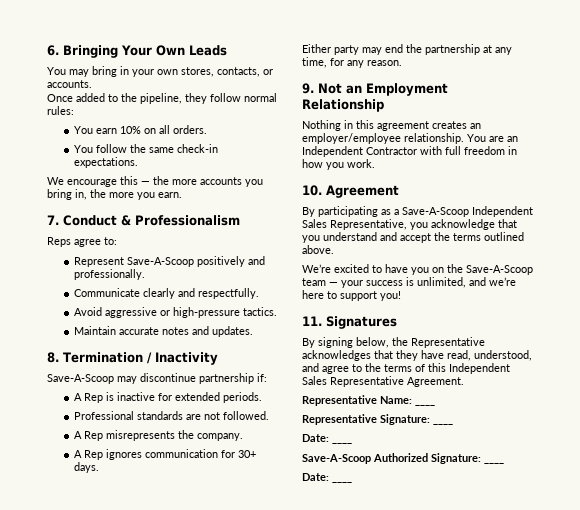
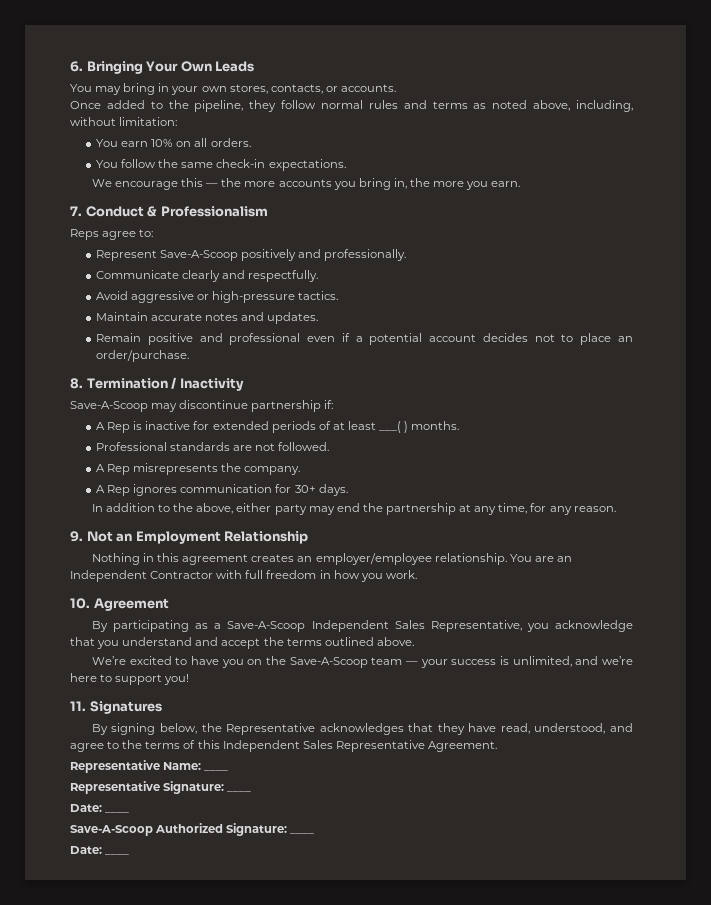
[47,106,74,115] rules: -> [368,100,633,112] [70,117,178,126] rules and terms as noted above, including, without limitation:
(253, 331) none -> [96,333,633,345] [96,350,190,362] // Remain positive and professional even if a potential account decides not to place an order/purchase.
[222,392,262,403] periods. -> [271,421,460,433] periods of at least ___( ) months.
[302,44,331,53] Either -> [91,503,272,514] In addition to the above, either

